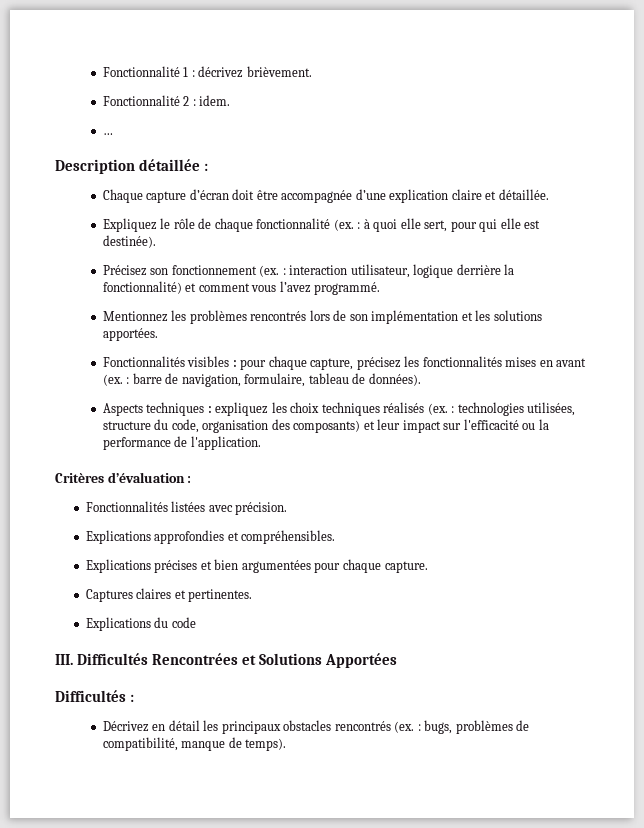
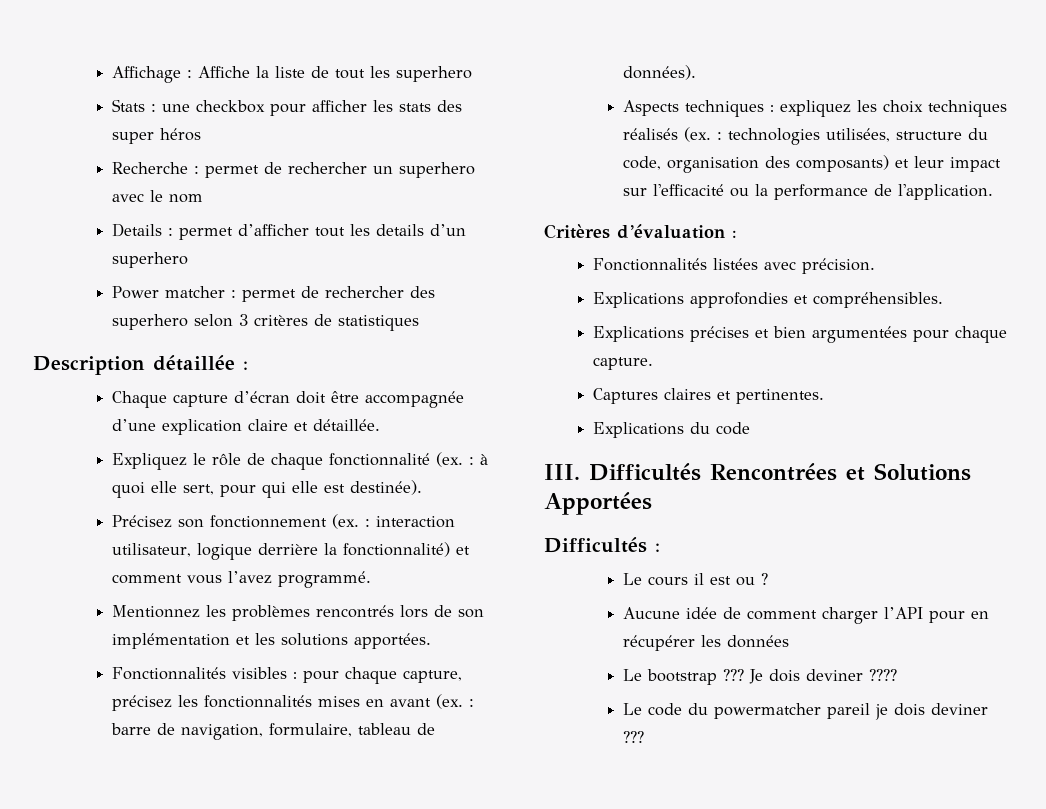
[102,66,312,78] [102,95,231,106] [102,133,113,135] Fonctionnalité 1 : décrivez brièvement. // Fonctionnalité 2 : idem. // … -> [111,66,472,83] [111,99,462,116] [111,128,201,144] [111,162,475,178] [111,190,203,203] [111,223,466,240] [111,252,188,268] [111,286,435,302] [111,314,419,331] Affichage : Affiche la liste de tout les superhero // Stats : une checkbox pour afficher les stats des super héros // Recherche : permet de rechercher un superhero avec le nom // Details : permet d’afficher tout les details d’un superhero // Power matcher : permet de rechercher des superhero selon 3 critères de statistiques
[102,720,530,734] [102,737,287,751] Décrivez en détail les principaux obstacles rencontrés (ex. : bugs, problèmes de compatibilité, manque de temps). -> [622,573,768,586] [622,607,989,624] [622,635,789,651] [622,669,897,685] [622,703,988,720] [622,731,644,743] Le cours il est ou ? // Aucune idée de comment charger l’API pour en récupérer les données // Le bootstrap ??? Je dois deviner ???? // Le code du powermatcher pareil je dois deviner ???

